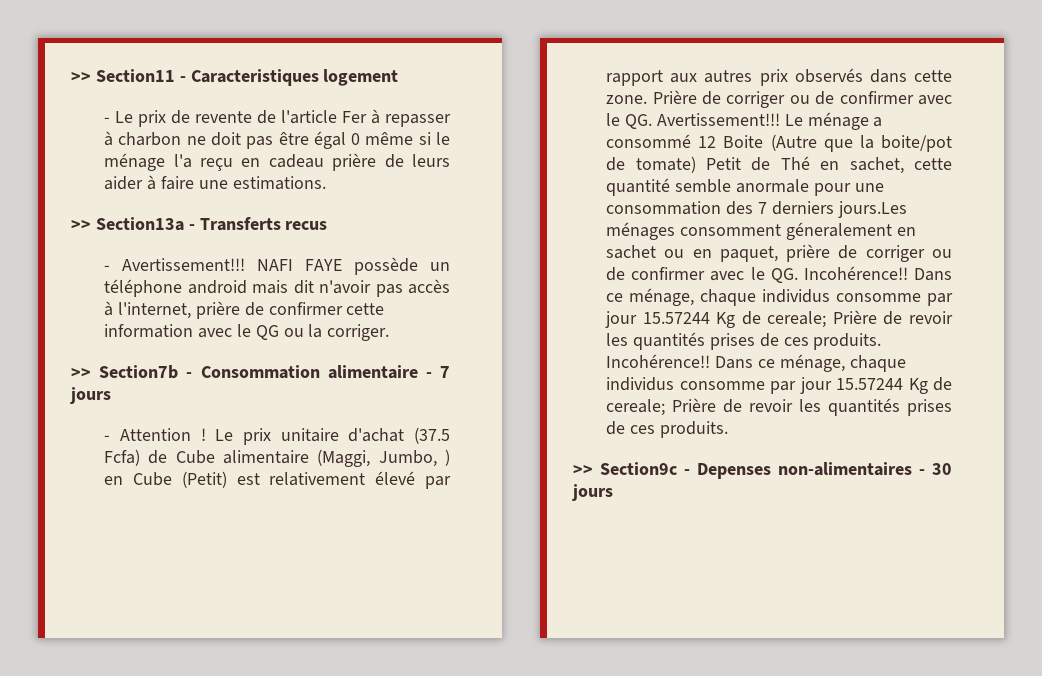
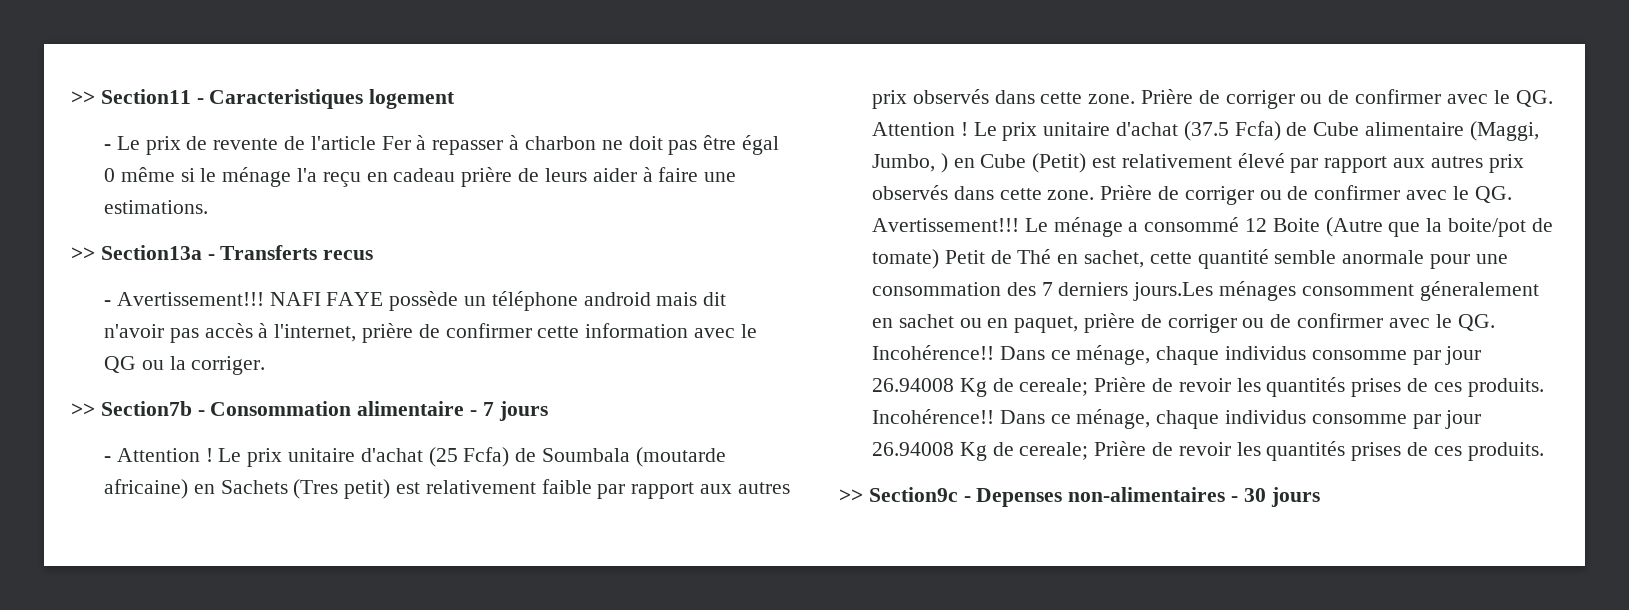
(405, 435) none -> [428,447,726,467] [104,479,790,499] [872,89,1553,109] [872,122,1179,141] (25 Fcfa) de Soumbala (moutarde africaine) en Sachets (Tres petit) est relativement faible par rapport aux autres prix observés dans cette zone. Prière de corriger ou de confirmer avec le QG. Attention ! Le prix unitaire d'achat
[642,312,710,324] 15.57244 -> [872,378,955,392] 26.94008
[836,378,904,390] 15.57244 -> [872,442,955,456] 26.94008

